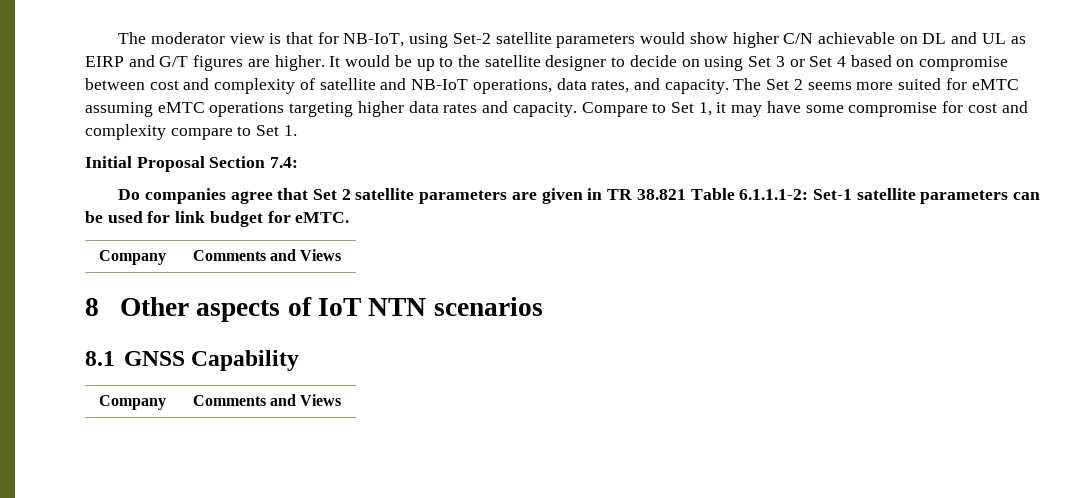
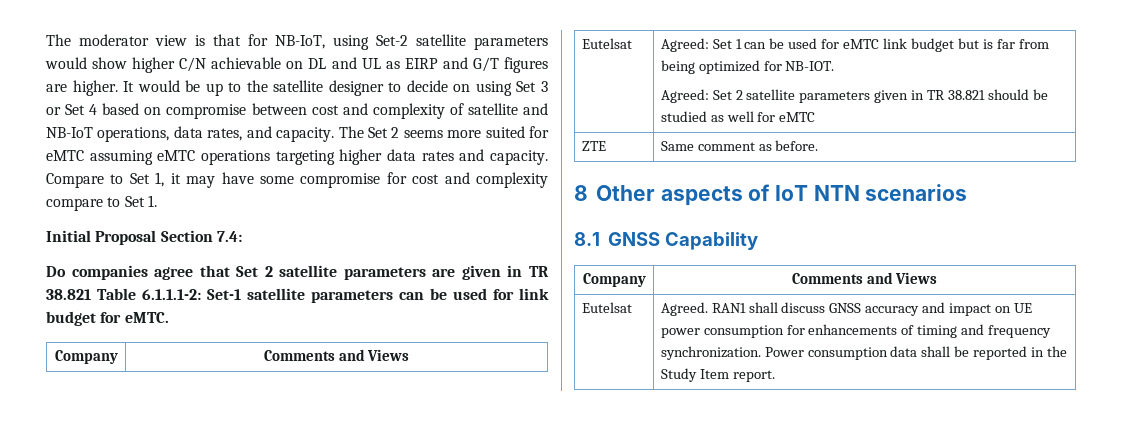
(342, 255) none -> [581,38,632,49] [660,38,1049,52] [660,60,835,74] [660,89,1048,103] [660,111,816,122] [581,141,606,151] [660,140,819,151] // Eutelsat | Agreed: Set 1 can be used for eMTC link budget but is far from being optimized for NB-IOT. // Agreed: Set 2 satellite parameters given in TR 38.821 should be studied as well for eMTC // ZTE | Same comment as before.
(342, 400) none -> [581,302,632,313] [660,302,1032,316] [660,324,1052,338] [660,346,1068,360] [660,368,775,382] // Eutelsat | Agreed. RAN1 shall discuss GNSS accuracy and impact on UE power consumption for enhancements of timing and frequency synchronization. Power consumption data shall be reported in the Study Item report.

